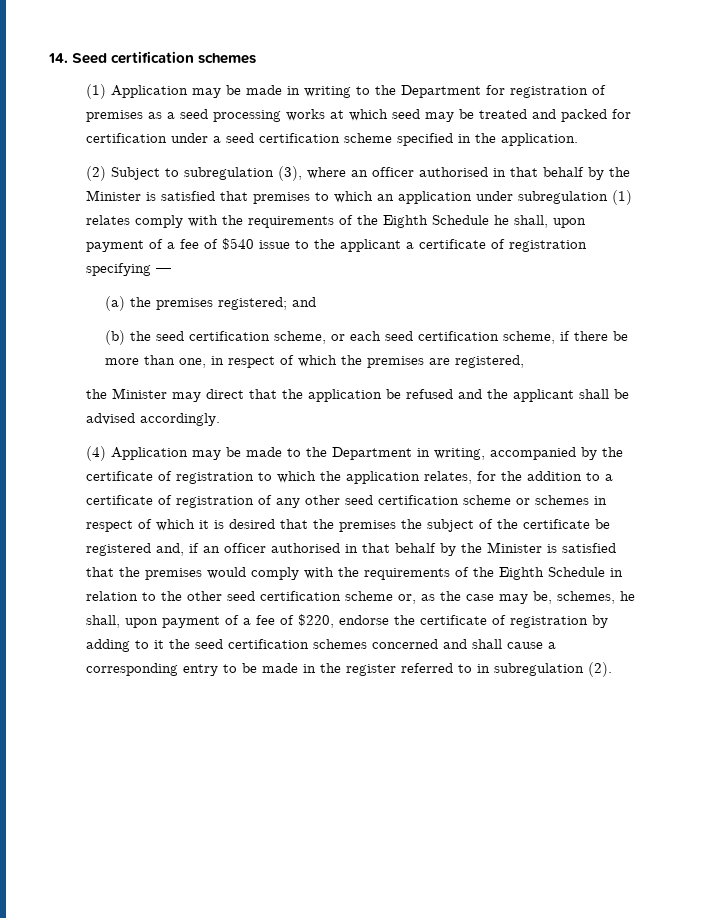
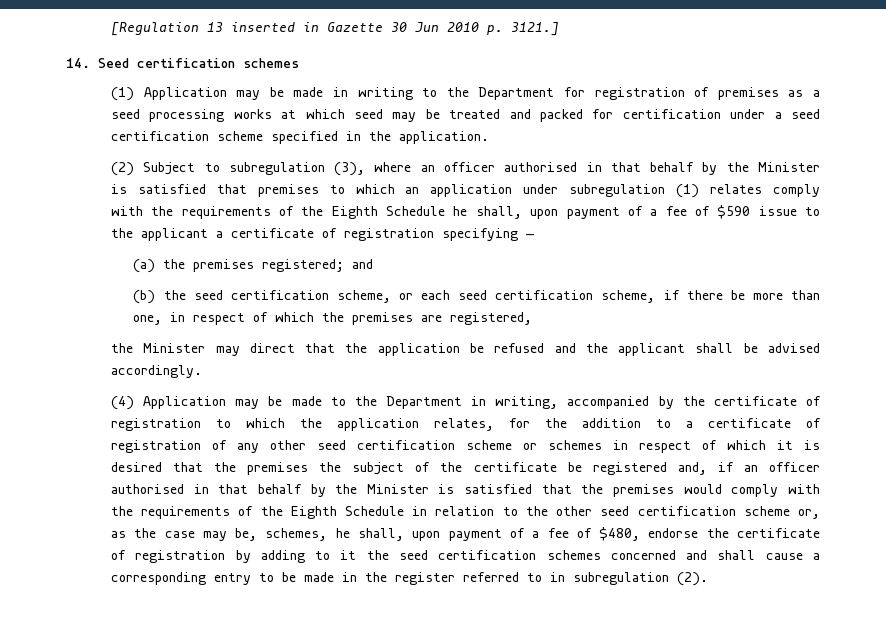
(48, 58) none -> [110,22,559,36] [Regulation 13 inserted in Gazette 30 Jun 2010 p. 3121.] //
[222,238,255,250] $540 -> [717,205,751,219] $590
[298,614,335,628] $220, -> [599,527,641,541] $480,

